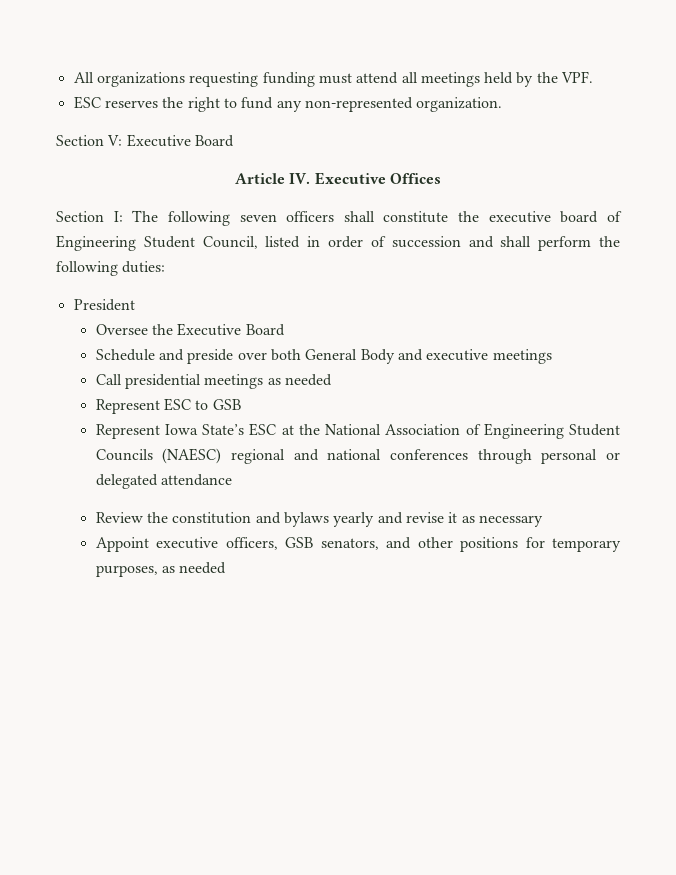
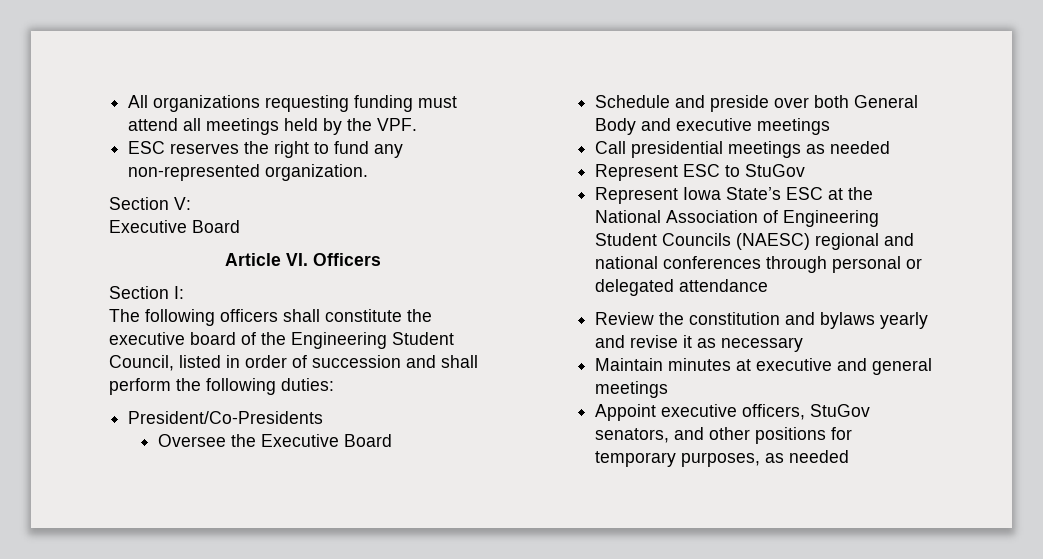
(123, 140) none -> (191, 203) //
[289,172,441,185] IV. Executive Offices -> [286,253,381,266] VI. Officers
(123, 216) none -> (184, 292) //
[239,214,277,222] seven -> (215, 317) none
(622, 216) none -> [261,332,286,345] the
[73,299,135,311] President -> [128,411,324,424] President/Co-Presidents
[212,399,241,410] GSB -> [745,164,806,177] StuGov
(543, 521) none -> [595,358,933,375] [595,381,669,398] // Maintain minutes at executive and general meetings
[285,537,314,548] GSB -> [810,404,871,417] StuGov

